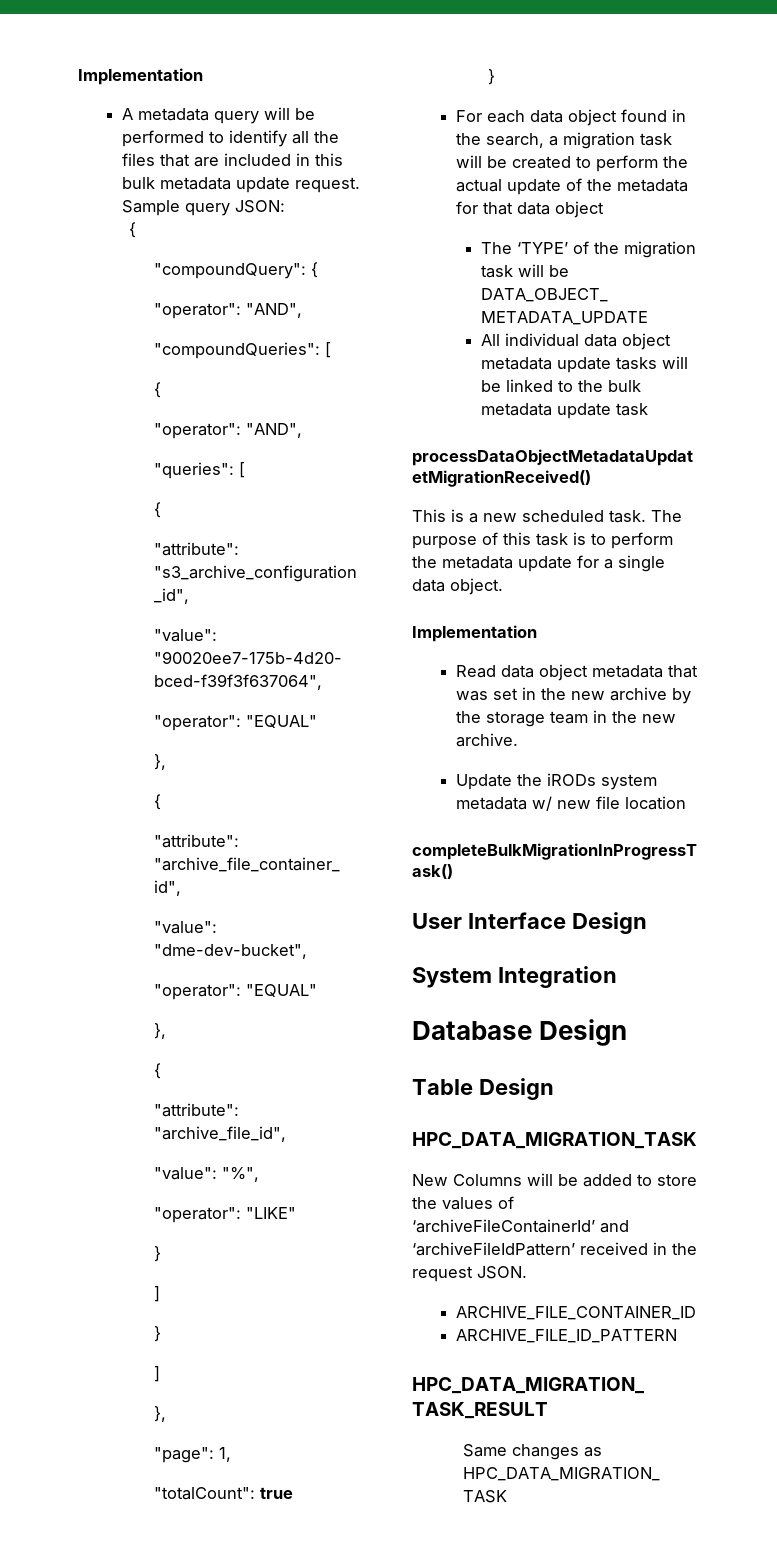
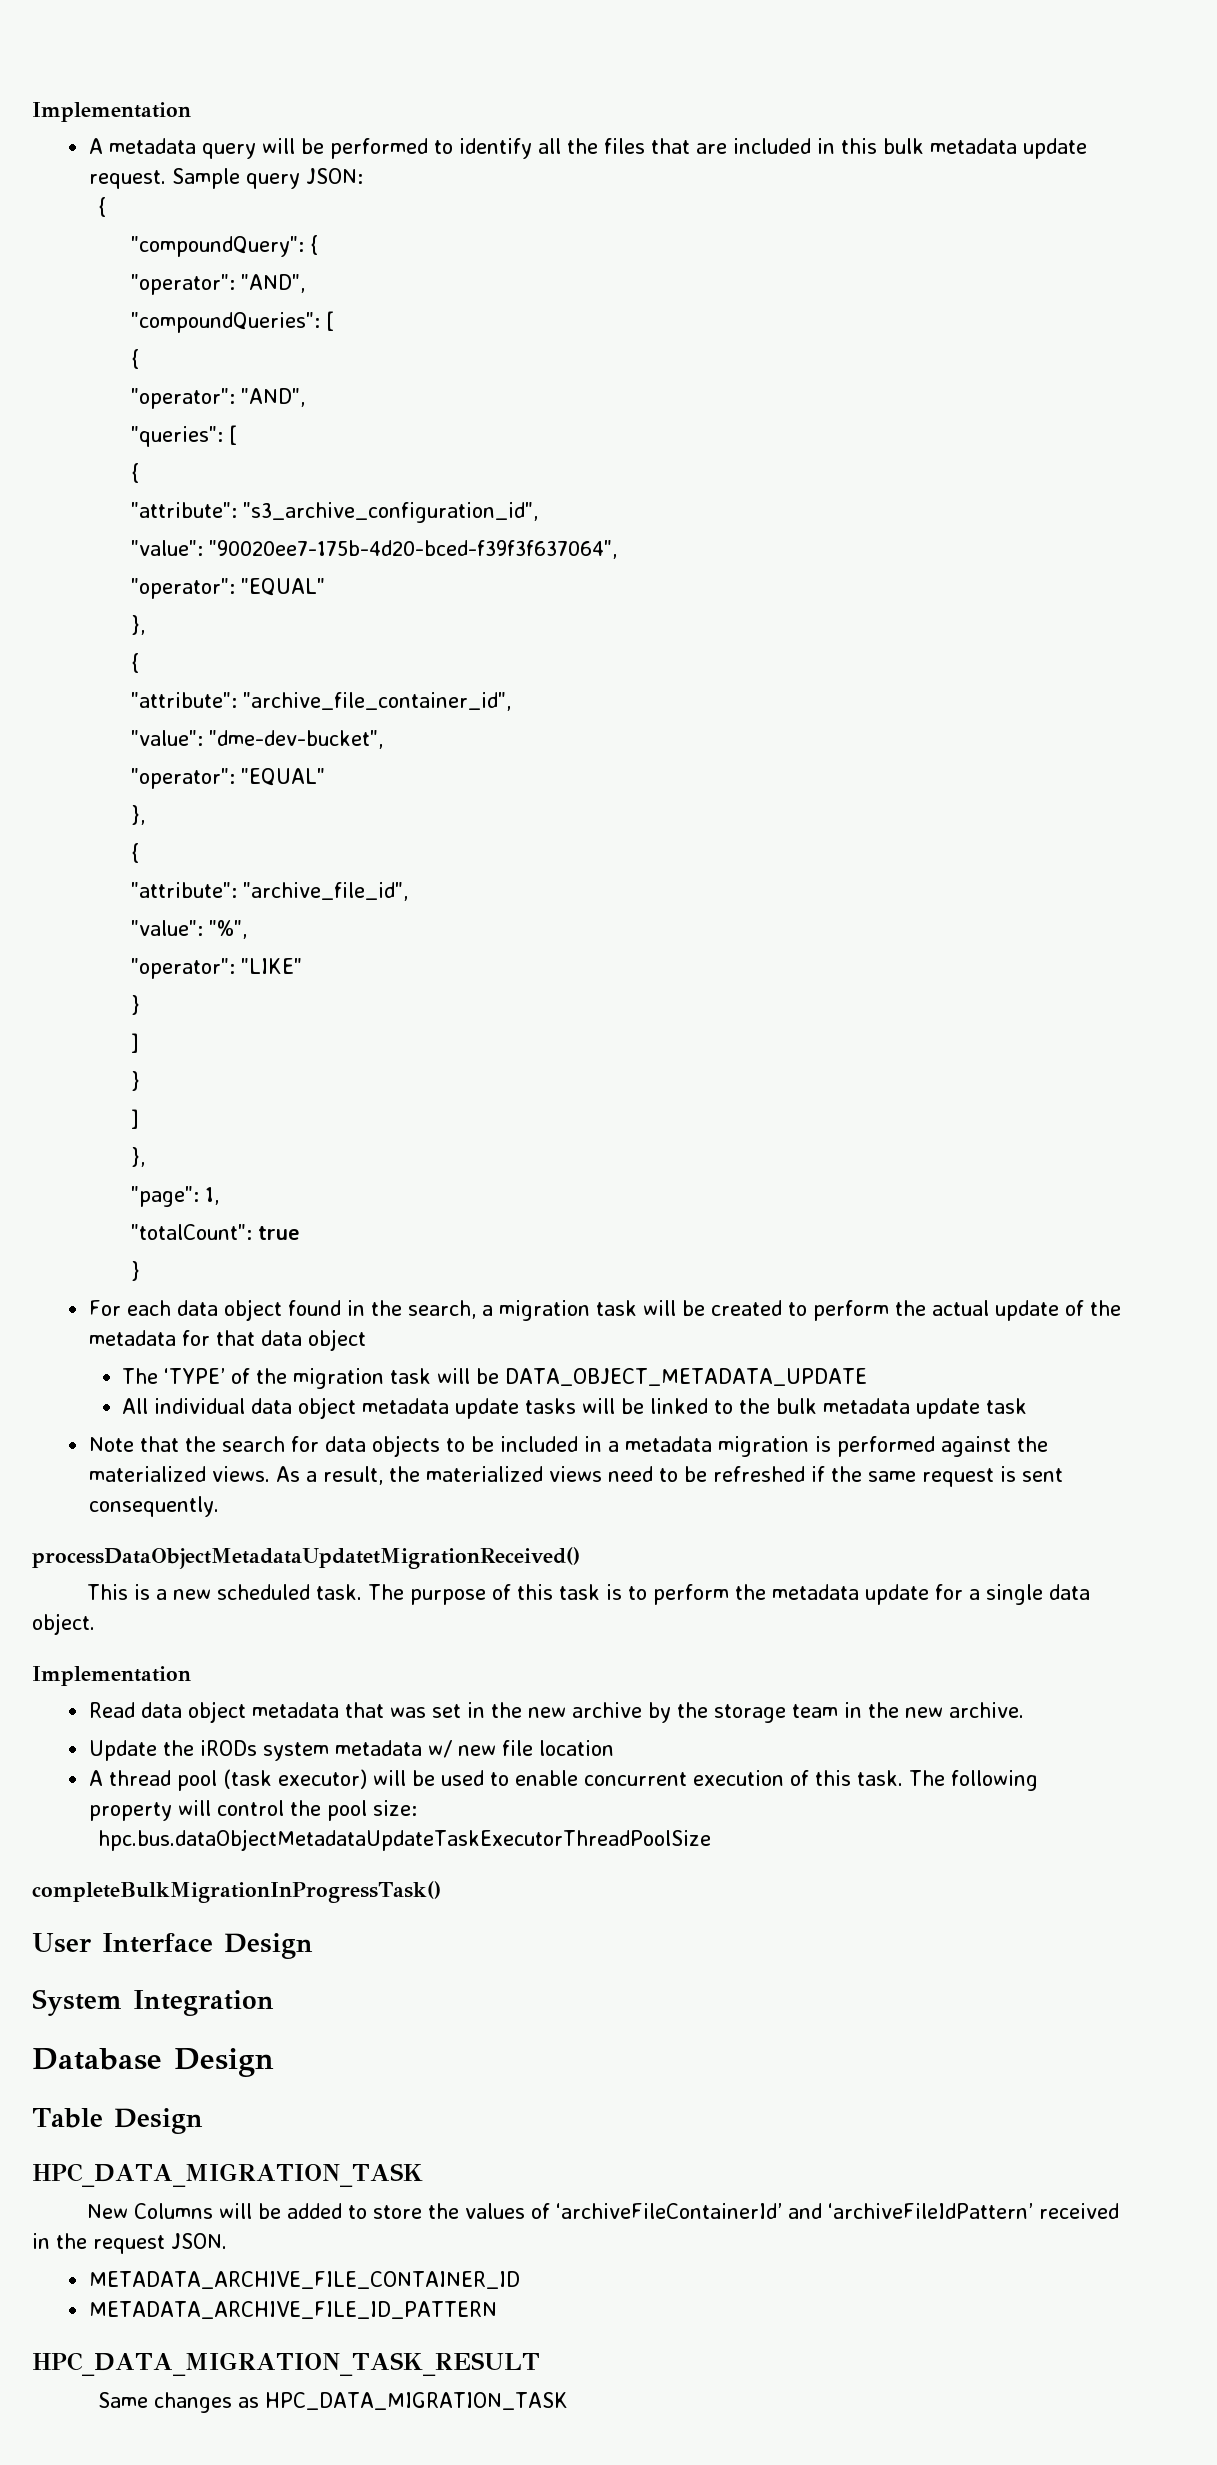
(648, 409) none -> [89,1435,1049,1457] [89,1466,1064,1487] [89,1496,220,1517] // Note that the search for data objects to be included in a metadata migration is performed against the materialized views. As a result, the materialized views need to be refreshed if the same request is sent consequently.
(686, 803) none -> [89,1769,1039,1791] [89,1800,418,1821] [98,1829,712,1851] // A thread pool (task executor) will be used to enable concurrent execution of this task. The following property will control the pool size: // hpc.bus.dataObjectMetadataUpdateTaskExecutorThreadPoolSize
[455,1306,696,1320] [455,1329,677,1343] ARCHIVE_FILE_CONTAINER_ID // ARCHIVE_FILE_ID_PATTERN -> [89,2271,521,2289] [89,2301,498,2319] METADATA_ARCHIVE_FILE_CONTAINER_ID // METADATA_ARCHIVE_FILE_ID_PATTERN

